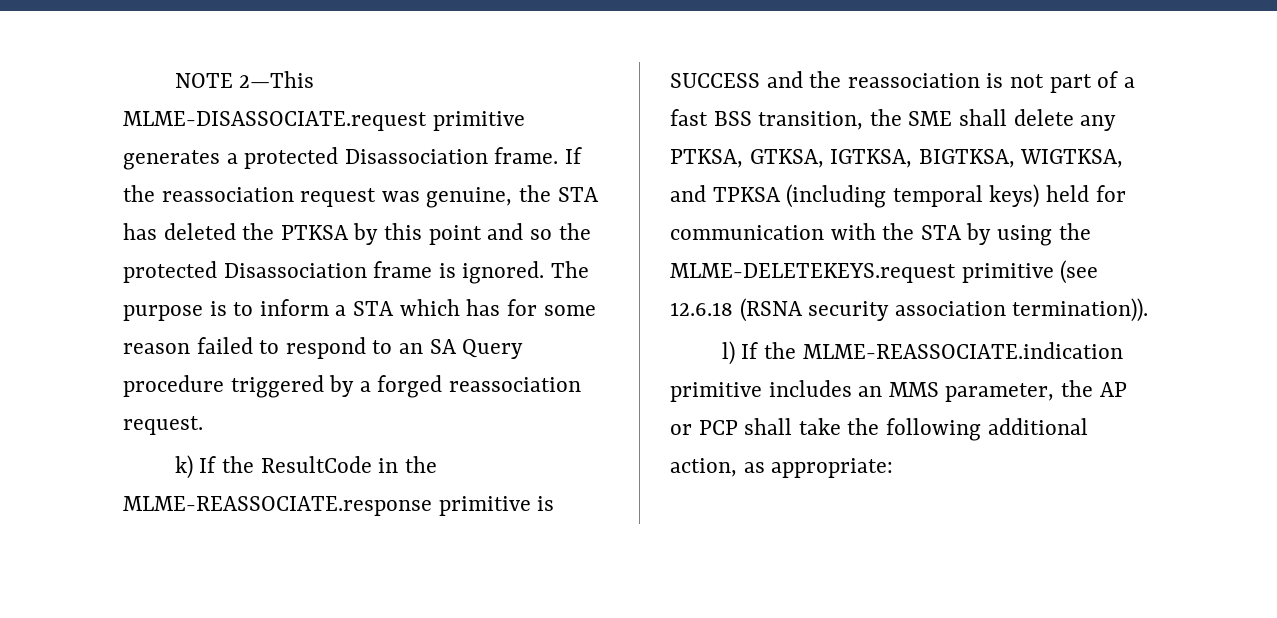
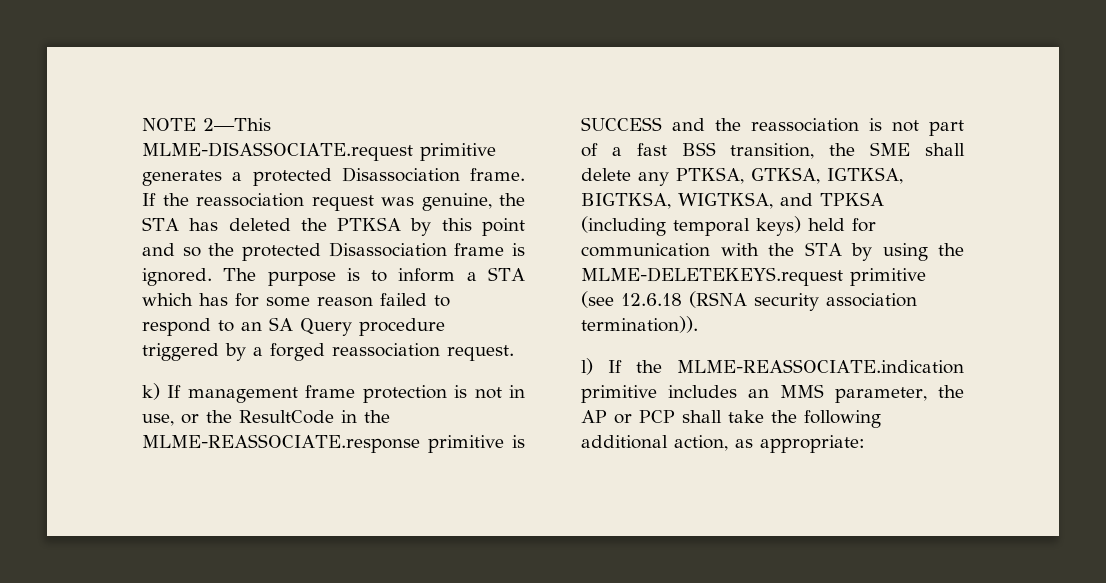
(217, 464) none -> [187,385,525,403] [142,414,199,426] management frame protection is not in use, or

